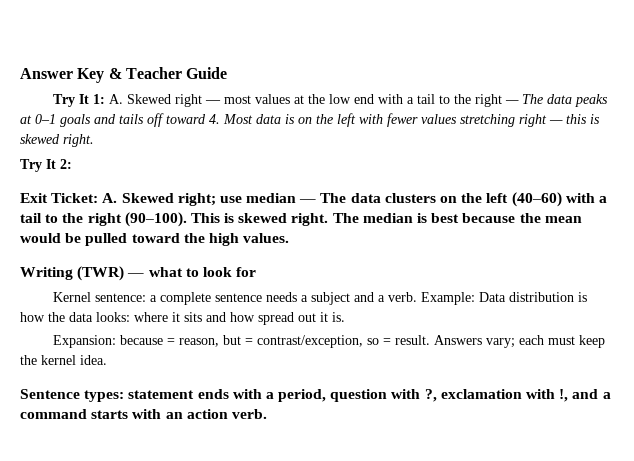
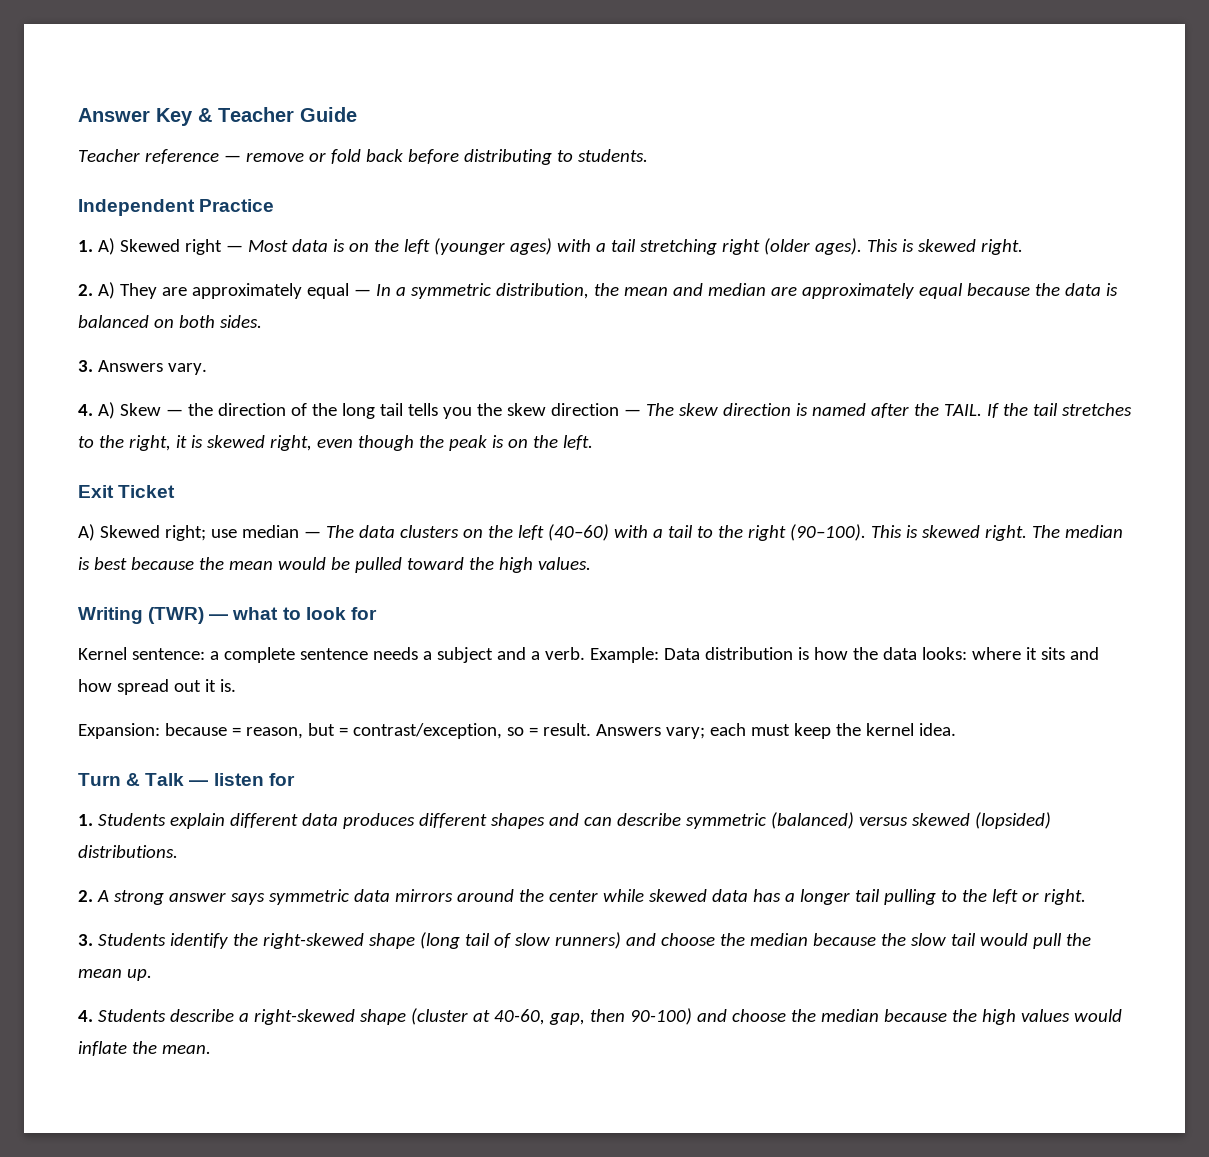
[53,94,609,107] [20,113,220,127] Try It 1: A. Skewed right — most values at the low end with a tail to the right — The data peaks at 0–1 goals and tails off toward 4. -> [78,149,648,165] [78,199,275,216] [78,238,243,255] Teacher reference — remove or fold back before distributing to students. // Independent Practice // 1. A) Skewed right —
[359,113,600,127] [20,134,94,147] [20,159,72,172] with fewer values stretching right — this is skewed right. // Try It 2: -> [433,238,1023,255] [78,282,1118,299] [78,315,262,328] [78,360,207,375] [78,402,1132,419] [78,435,593,451] (younger ages) with a tail stretching right (older ages). This is skewed right. // 2. A) They are approximately equal — In a symmetric distribution, the mean and median are approximately equal because the data is balanced on both sides. // 3. Answers vary. // 4. A) Skew — the direction of the long tail tells you the skew direction — The skew direction is named after the TAIL. If the tail stretches to the right, it is skewed right, even though the peak is on the left.
[51,193,118,203] Ticket: A. -> [118,485,176,498] [78,524,95,541] Ticket // A)
[20,389,611,402] [20,409,267,419] Sentence types: statement ends with a period, question with ?, exclamation with !, and a command starts with an action verb. -> [78,773,295,786] [78,812,1051,829] [78,845,178,858] [78,889,1086,905] [78,932,1091,949] [78,969,152,981] [78,1008,1122,1025] [78,1041,211,1056] Turn & Talk — listen for // 1. Students explain different data produces different shapes and can describe symmetric (balanced) versus skewed (lopsided) distributions. // 2. A strong answer says symmetric data mirrors around the center while skewed data has a longer tail pulling to the left or right. // 3. Students identify the right-skewed shape (long tail of slow runners) and choose the median because the slow tail would pull the mean up. // 4. Students describe a right-skewed shape (cluster at 40-60, gap, then 90-100) and choose the median because the high values would inflate the mean.

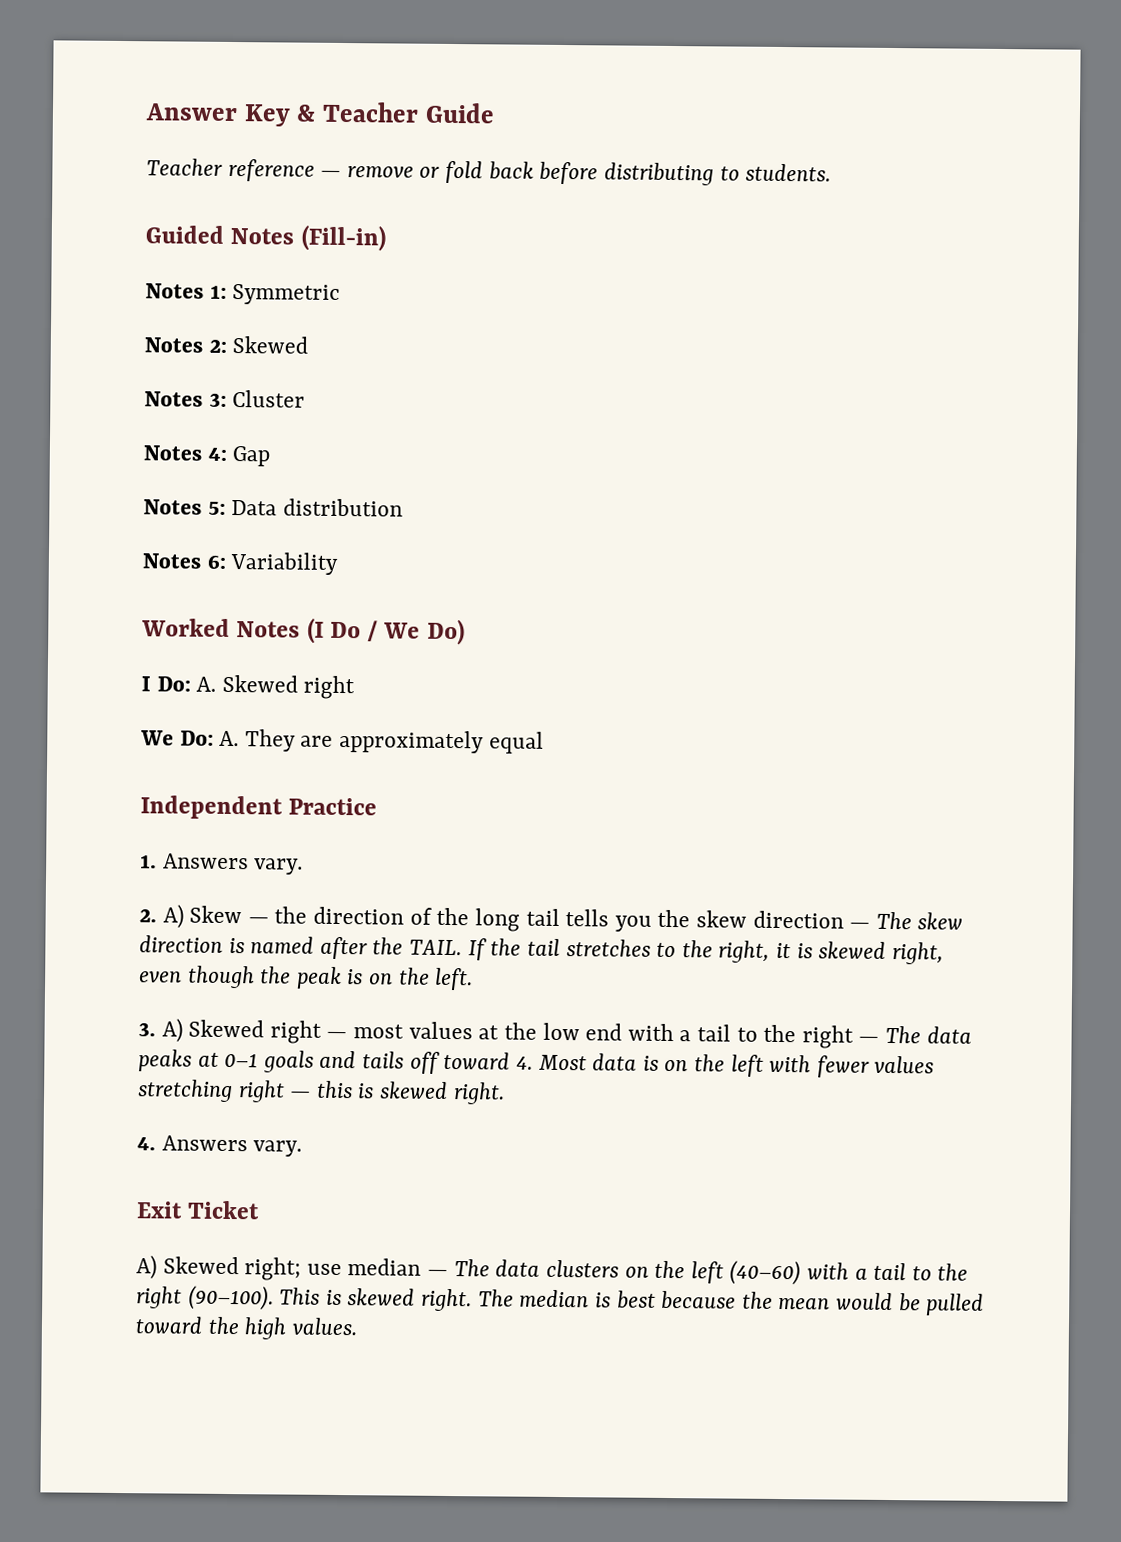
[78,199,275,216] [78,238,1023,255] [78,282,1118,299] [78,315,262,328] [78,360,207,375] [78,404,93,416] Independent Practice // 1. A) Skewed right — Most data is on the left (younger ages) with a tail stretching right (older ages). This is skewed right. // 2. A) They are approximately equal — In a symmetric distribution, the mean and median are approximately equal because the data is balanced on both sides. // 3. Answers vary. // 4. -> [145,224,386,252] [145,283,341,305] [144,336,309,354] [144,390,306,408] [143,445,271,467] [143,498,403,517] [142,552,339,575] [141,617,465,646] [141,674,356,700] [140,729,544,754] [140,795,378,820] [140,853,304,875] [139,909,157,923] Guided Notes (Fill-in) // Notes 1: Symmetric // Notes 2: Skewed // Notes 3: Cluster // Notes 4: Gap // Notes 5: Data distribution // Notes 6: Variability // Worked Notes (I Do / We Do) // I Do: A. Skewed right // We Do: A. They are approximately equal // Independent Practice // 1. Answers vary. // 2.
(593, 442) none -> [138,1018,972,1049] [138,1049,935,1078] [137,1079,505,1105] [137,1135,303,1157] // 3. A) Skewed right — most values at the low end with a tail to the right — The data peaks at 0–1 goals and tails off toward 4. Most data is on the left with fewer values stretching right — this is skewed right. // 4. Answers vary.
[78,607,377,624] [78,647,1099,663] [78,679,236,695] [78,723,956,739] [78,773,295,786] [78,812,1051,829] [78,845,178,858] [78,889,1086,905] [78,932,1091,949] [78,969,152,981] [78,1008,1122,1025] [78,1041,211,1056] // Writing (TWR) — what to look for // Kernel sentence: a complete sentence needs a subject and a verb. Example: Data distribution is how the data looks: where it sits and how spread out it is. // Expansion: because = reason, but = contrast/exception, so = result. Answers vary; each must keep the kernel idea. // Turn & Talk — listen for // 1. Students explain different data produces different shapes and can describe symmetric (balanced) versus skewed (lopsided) distributions. // 2. A strong answer says symmetric data mirrors around the center while skewed data has a longer tail pulling to the left or right. // 3. Students identify the right-skewed shape (long tail of slow runners) and choose the median because the slow tail would pull the mean up. // 4. Students describe a right-skewed shape (cluster at 40-60, gap, then 90-100) and choose the median because the high values would inflate the mean. -> (358, 1326) none

